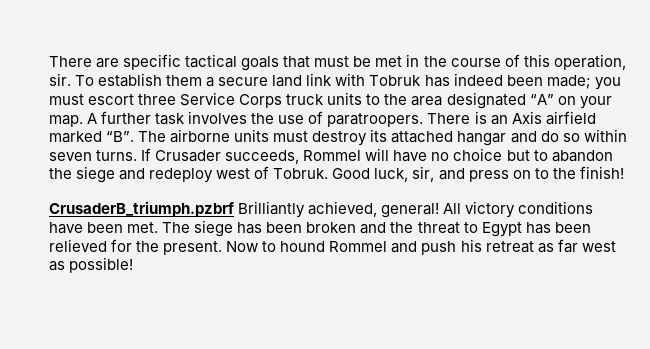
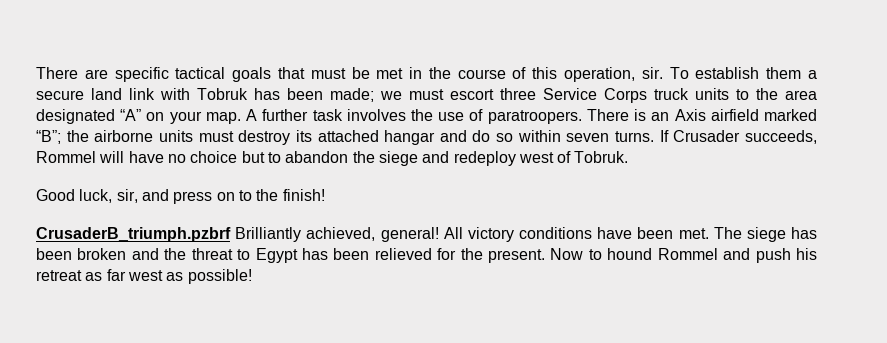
[453,73,503,86] indeed -> (280, 94) none
[594,77,621,90] you -> [380,91,402,100] we
[106,131,167,142] “B”. The -> [36,130,89,144] “B”; the
(329, 173) none -> (629, 157) //

